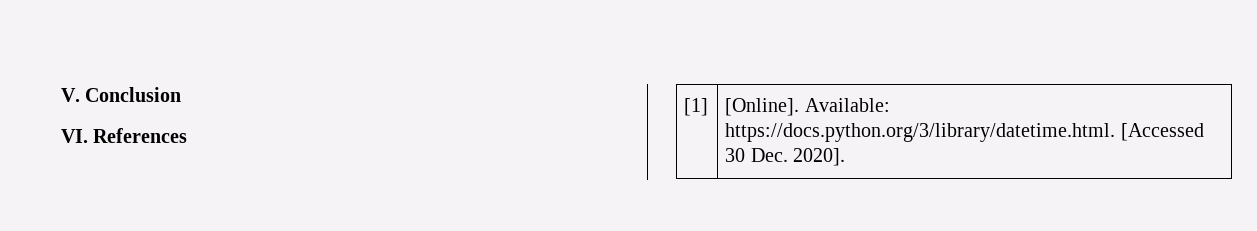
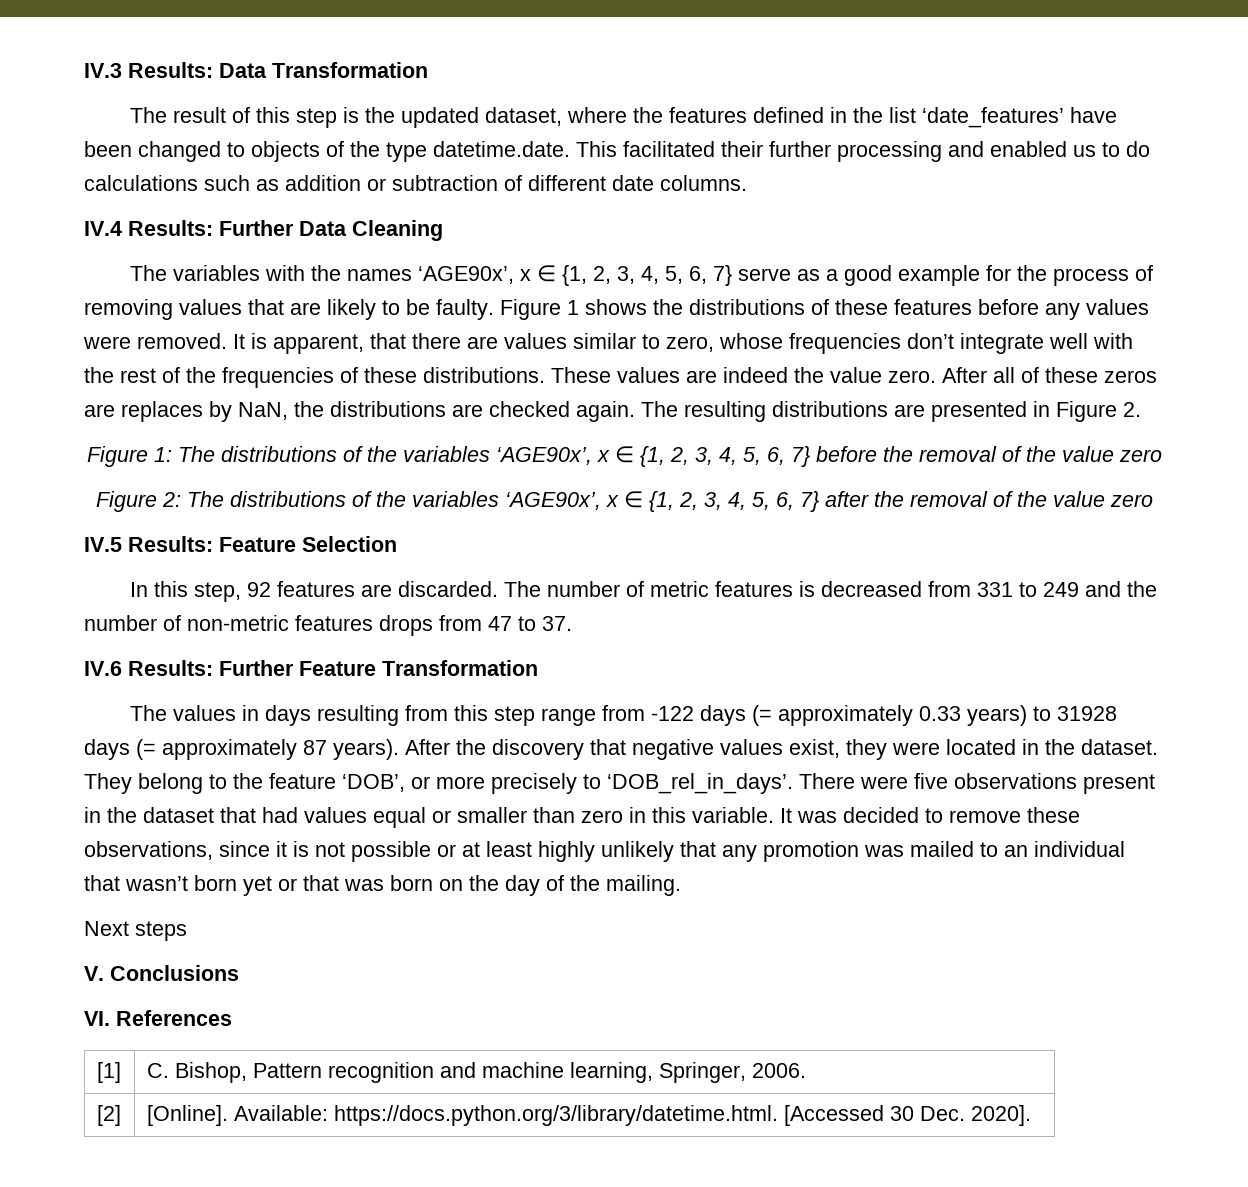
[61,87,182,102] [61,128,188,143] [684,98,709,116] V. Conclusion // VI. References // [1] -> [84,62,428,78] [129,107,1117,128] [84,141,1150,162] [84,175,747,191] [84,220,443,241] [129,265,1153,286] [84,299,1149,320] [83,333,1133,354] [84,367,1157,388] [84,401,1141,422] [86,446,1162,467] [95,491,1153,512] [84,536,397,552] [129,581,1157,602] [84,615,572,636] [84,660,538,676] [129,705,1117,726] [84,739,1158,760] [84,773,1155,794] [84,807,1080,828] [84,841,1125,862] [84,875,681,896] [84,921,187,941] [84,965,239,981] [84,1010,232,1026] [96,1062,121,1083] [146,1062,806,1083] [96,1105,121,1126] IV.3 Results: Data Transformation // The result of this step is the updated dataset, where the features defined in the list ‘date_features’ have been changed to objects of the type datetime.date. This facilitated their further processing and enabled us to do calculations such as addition or subtraction of different date columns. // IV.4 Results: Further Data Cleaning // The variables with the names ‘AGE90x’, x ∈ {1, 2, 3, 4, 5, 6, 7} serve as a good example for the process of removing values that are likely to be faulty. Figure 1 shows the distributions of these features before any values were removed. It is apparent, that there are values similar to zero, whose frequencies don’t integrate well with the rest of the frequencies of these distributions. These values are indeed the value zero. After all of these zeros are replaces by NaN, the distributions are checked again. The resulting distributions are presented in Figure 2. // Figure 1: The distributions of the variables ‘AGE90x’, x ∈ {1, 2, 3, 4, 5, 6, 7} before the removal of the value zero // Figure 2: The distributions of the variables ‘AGE90x’, x ∈ {1, 2, 3, 4, 5, 6, 7} after the removal of the value zero // IV.5 Results: Feature Selection // In this step, 92 features are discarded. The number of metric features is decreased from 331 to 249 and the number of non-metric features drops from 47 to 37. // IV.6 Results: Further Feature Transformation // The values in days resulting from this step range from -122 days (= approximately 0.33 years) to 31928 days (= approximately 87 years). After the discovery that negative values exist, they were located in the dataset. They belong to the feature ‘DOB’, or more precisely to ‘DOB_rel_in_days’. There were five observations present in the dataset that had values equal or smaller than zero in this variable. It was decided to remove these observations, since it is not possible or at least highly unlikely that any promotion was mailed to an individual that wasn’t born yet or that was born on the day of the mailing. // Next steps // V. Conclusions // VI. References // [1] | C. Bishop, Pattern recognition and machine learning, Springer, 2006. // [2]

